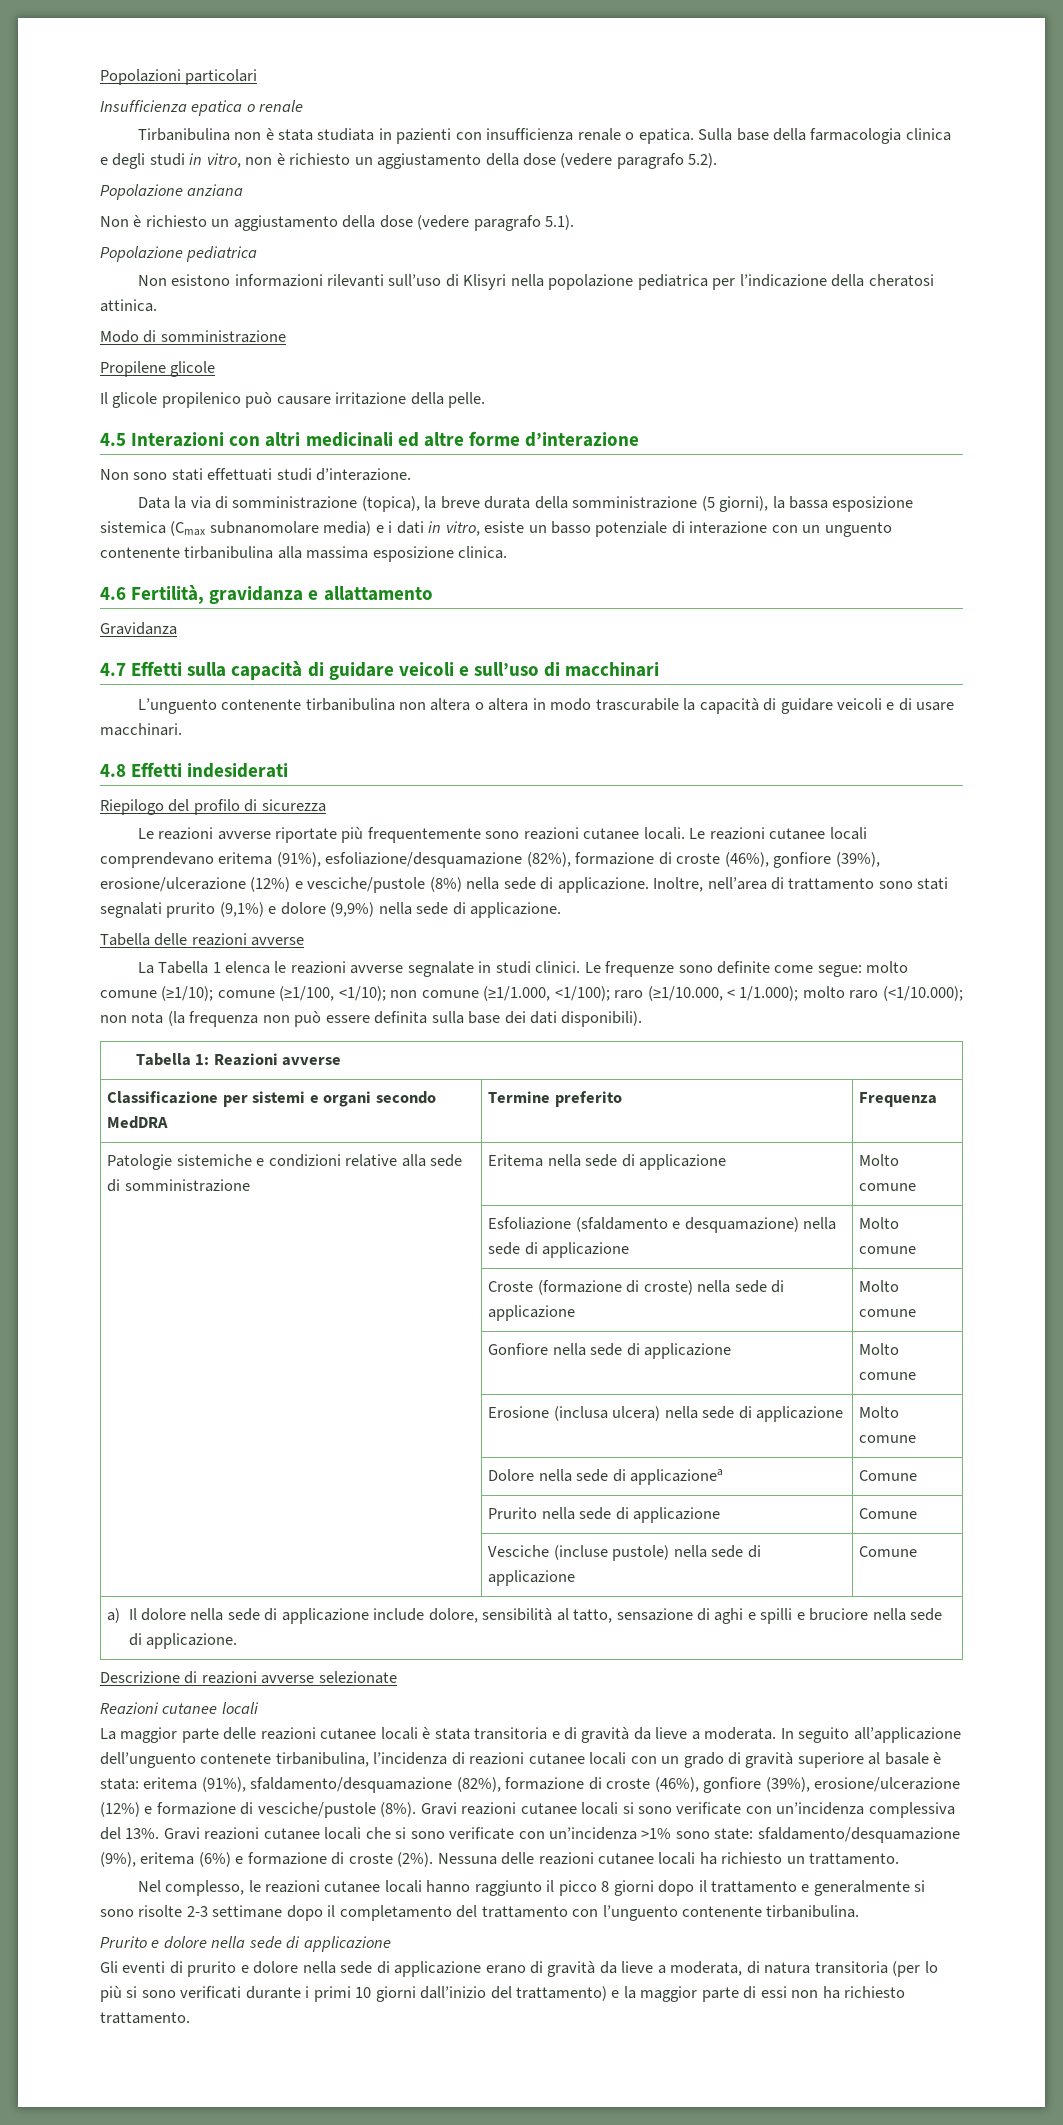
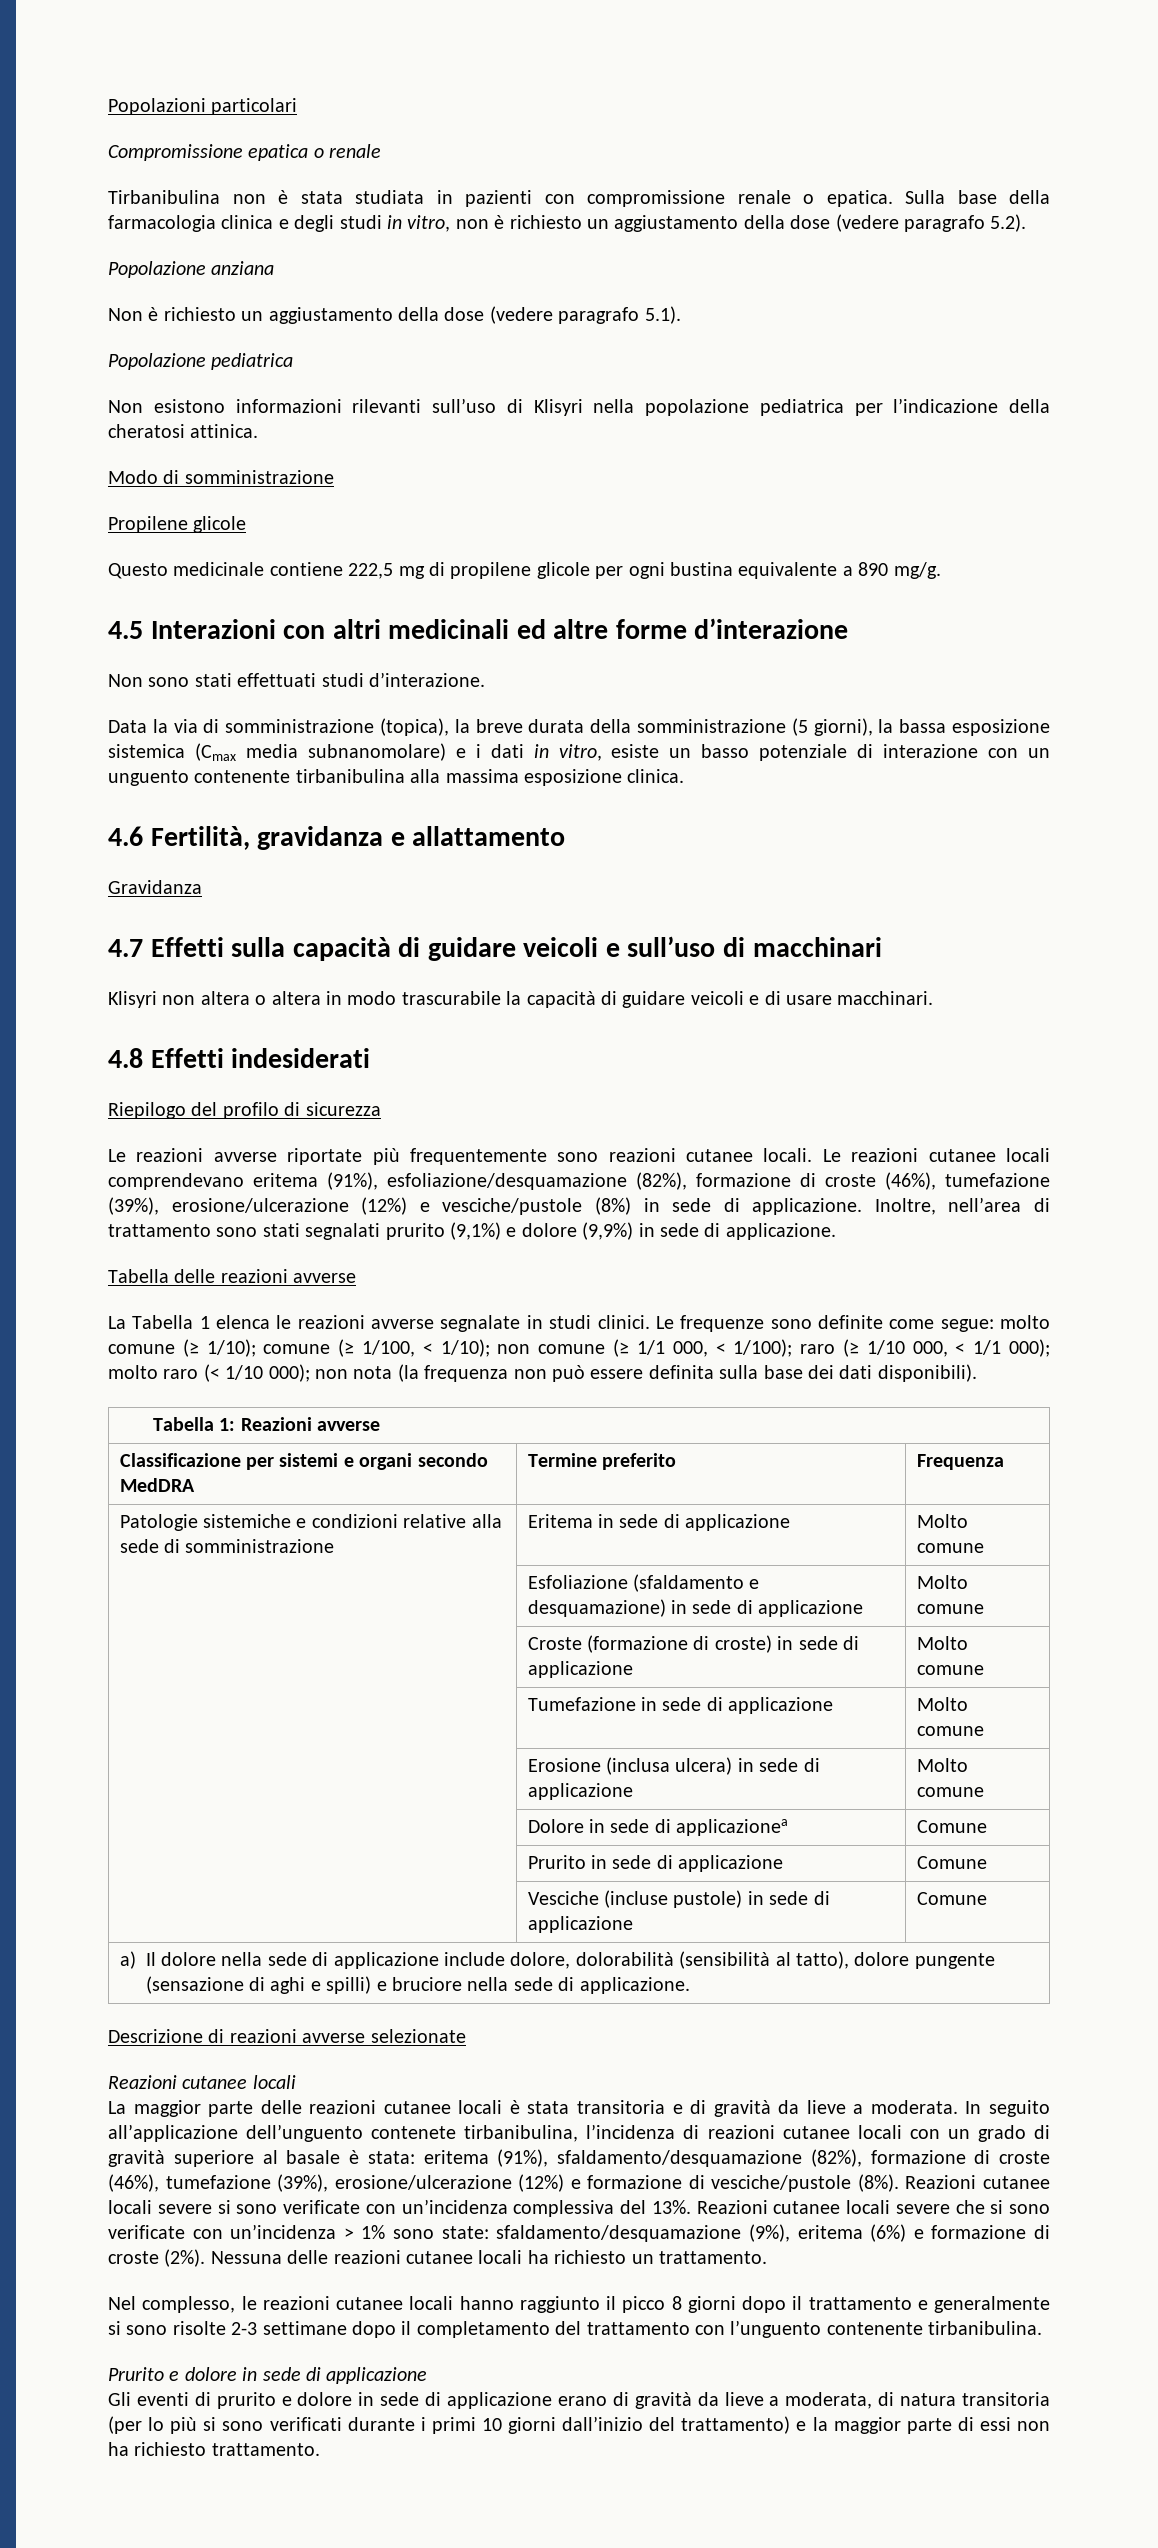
[100,100,187,112] Insufficienza -> [108,144,243,161] Compromissione
[486,128,574,141] insufficienza -> [587,190,725,207] compromissione
[100,392,486,408] Il glicole propilenico può causare irritazione della pelle. -> [108,562,941,579] Questo medicinale contiene 222,5 mg di propilene glicole per ogni bustina equivalente a 890 mg/g.
[209,521,372,536] subnanomolare media) -> [245,743,446,761] media subnanomolare)
[137,698,395,714] L’unguento contenente tirbanibulina -> [108,991,157,1008] Klisyri
[773,852,832,868] gonfiore -> [945,1173,1050,1187] tumefazione
[466,877,500,890] nella -> [643,1198,660,1212] in
[378,902,412,915] nella -> [638,1223,655,1237] in
[161,986,963,1001] (≥1/10); comune (≥1/100, <1/10); non comune (≥1/1.000, <1/100); raro (≥1/10.000, < 1/1.000); molto raro (<1/10.000); -> [182,1339,1051,1357] [108,1364,310,1382] (≥ 1/10); comune (≥ 1/100, < 1/10); non comune (≥ 1/1 000, < 1/100); raro (≥ 1/10 000, < 1/1 000); molto raro (< 1/10 000);
[547,1154,581,1167] nella -> [598,1514,615,1528] in
[803,1217,837,1230] nella -> [671,1600,688,1614] in
[697,1280,785,1293] [488,1305,576,1321] [859,1280,900,1292] [859,1309,917,1317] [488,1343,586,1356] nella sede di applicazione | Molto comune // | Gonfiore nella -> [777,1636,860,1650] [527,1661,633,1678] [916,1636,968,1650] [916,1665,984,1675] [527,1697,658,1711] in sede di applicazione | Molto comune // | Tumefazione in
[664,1406,698,1419] nella -> [737,1758,754,1772] in
[538,1469,572,1482] nella -> [589,1819,606,1833] in
[541,1507,575,1520] nella -> [591,1855,608,1869] in
[673,1545,707,1558] nella -> [747,1891,764,1905] in
[482,1608,693,1623] sensibilità al tatto, sensazione -> [575,1951,995,1969] [145,1976,244,1994] dolorabilità (sensibilità al tatto), dolore pungente (sensazione
[760,1608,793,1624] spilli -> [326,1976,372,1994] spilli)
[703,1777,762,1793] gonfiore -> [165,2175,271,2189] tumefazione
[420,1802,619,1815] Gravi reazioni cutanee locali -> [905,2175,1050,2189] [108,2200,212,2214] Reazioni cutanee locali severe
[163,1827,362,1840] Gravi reazioni cutanee locali -> [696,2200,950,2214] Reazioni cutanee locali severe
[641,1828,672,1839] >1% -> [343,2225,386,2239] > 1%
[211,1936,246,1948] nella -> [242,2367,258,2381] in
[302,1961,336,1974] nella -> [358,2392,375,2406] in

